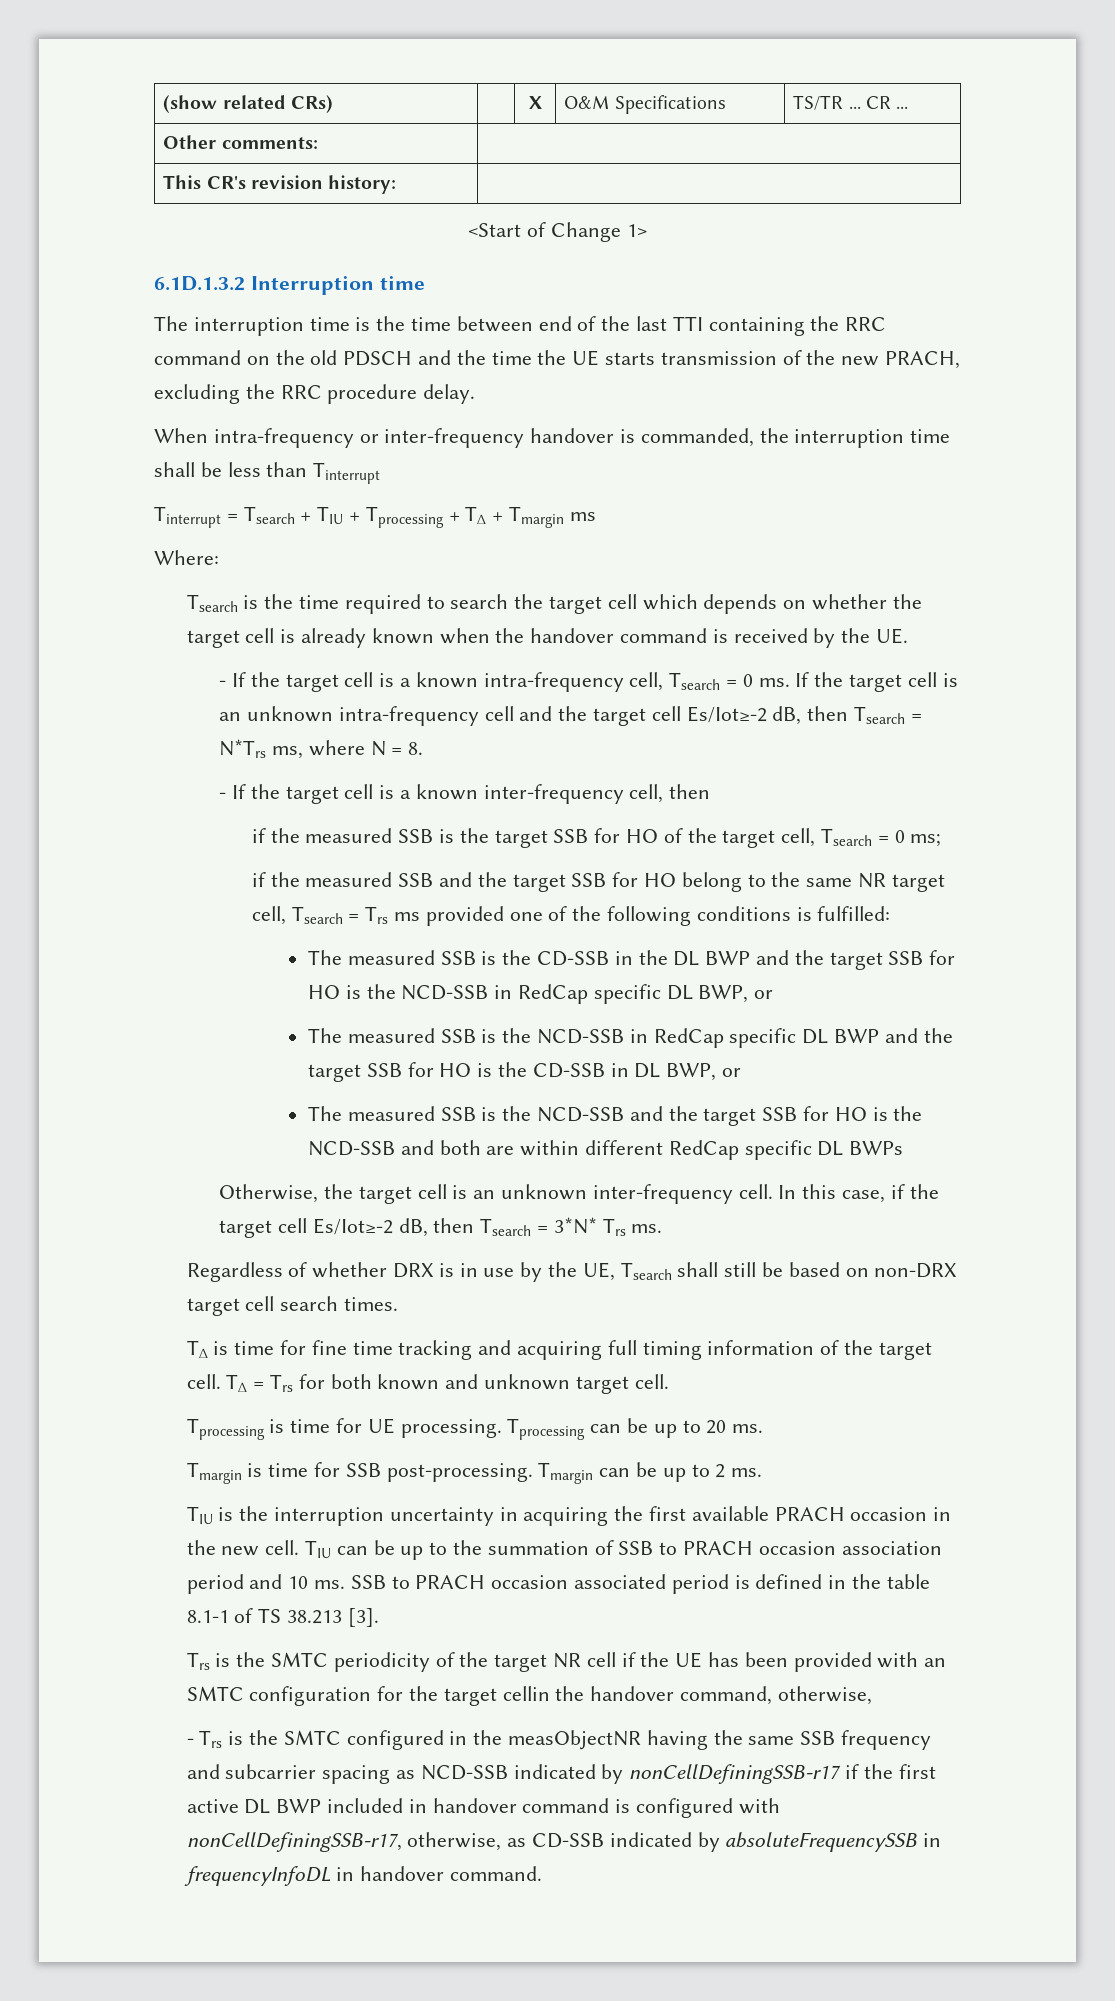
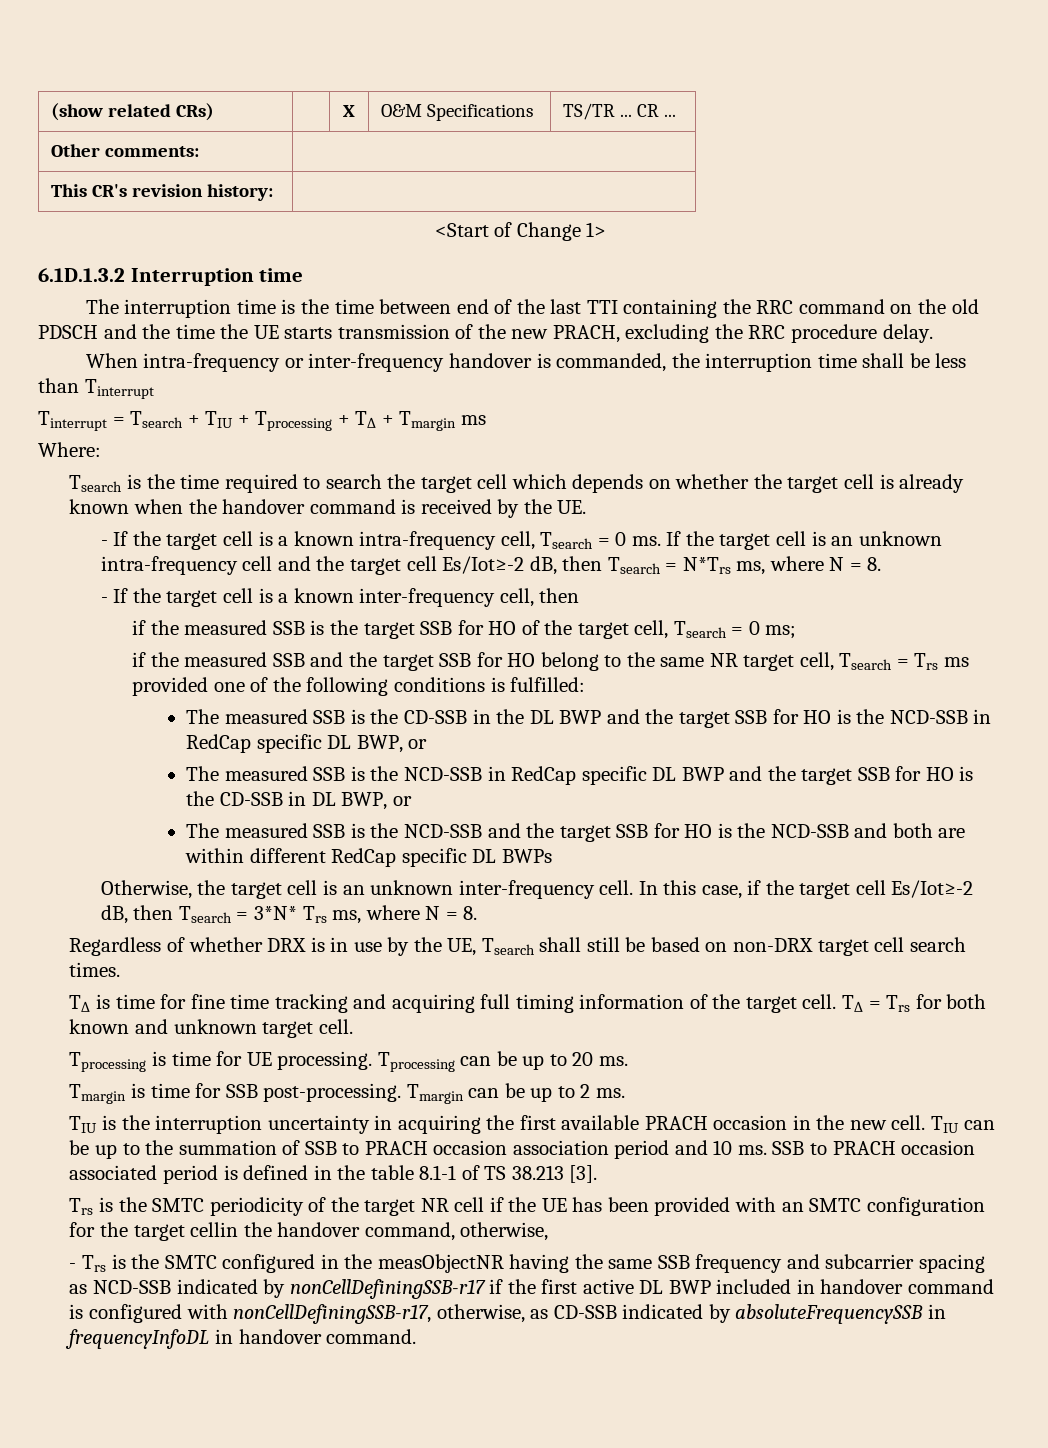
[631,1224,663,1233] ms. -> [332,905,478,924] ms, where N = 8.

